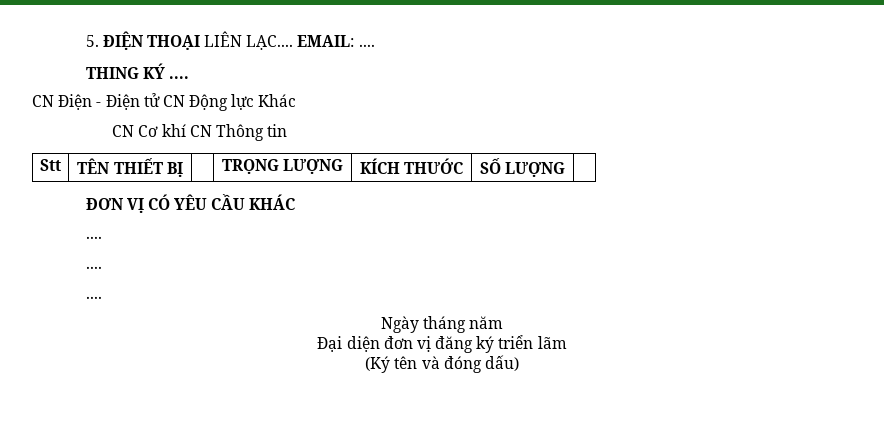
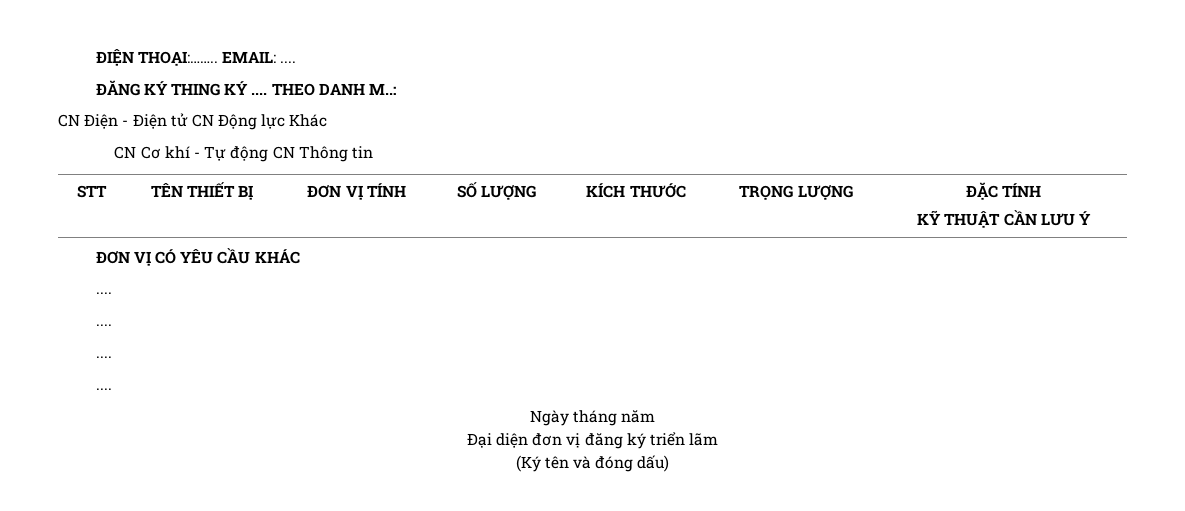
[85,31,294,50] 5. ĐIỆN THOẠI LIÊN LẠC.... -> [95,49,218,66] ĐIỆN THOẠI:……..
(375, 45) none -> [95,80,168,96] ĐĂNG KÝ
(189, 77) none -> [271,83,396,96] THEO DANH M..:
(186, 130) none -> [193,146,269,162] - Tự động
[40,159,61,171] Stt -> [76,185,107,198] STT
[221,159,279,174] | TRỌNG -> [307,183,406,200] [456,182,477,198] ĐƠN VỊ TÍNH | SỐ
[479,158,566,177] SỐ LƯỢNG | -> [739,185,853,200] [965,182,1042,200] [917,210,1091,228] TRỌNG LƯỢNG | ĐẶC TÍNH // KỸ THUẬT CẦN LƯU Ý
(102, 297) none -> [95,388,112,390] // ....

